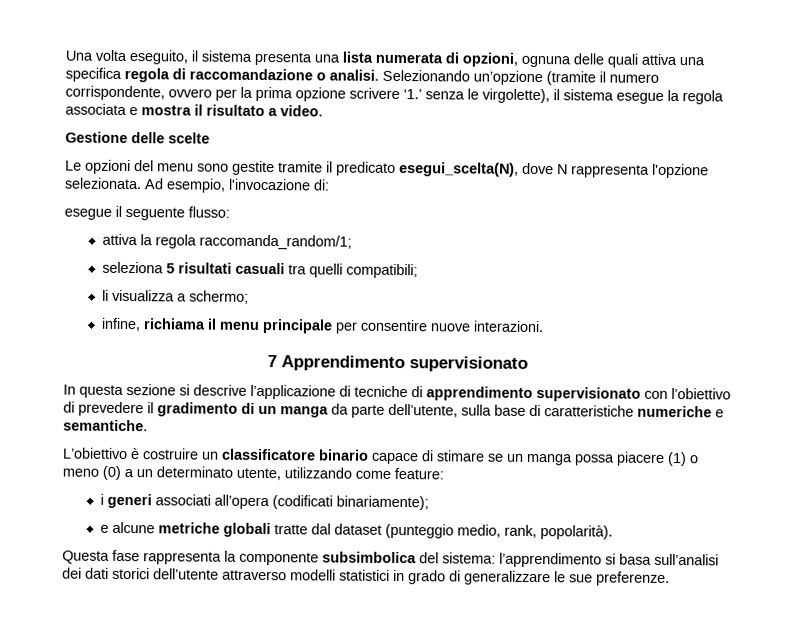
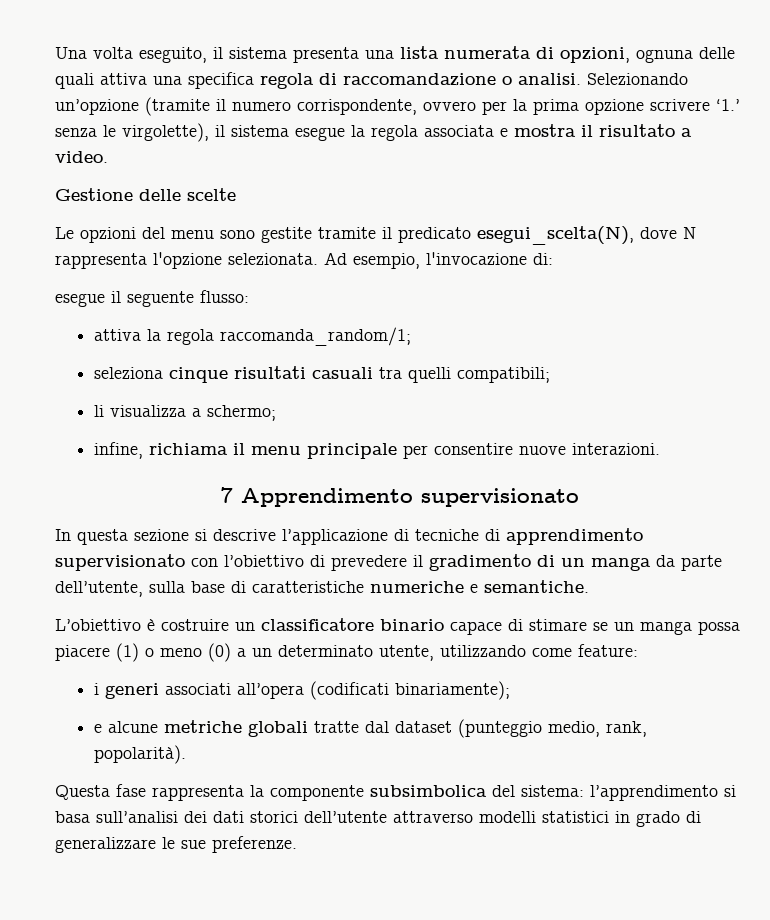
[166,263,176,274] 5 -> [168,367,228,383] cinque

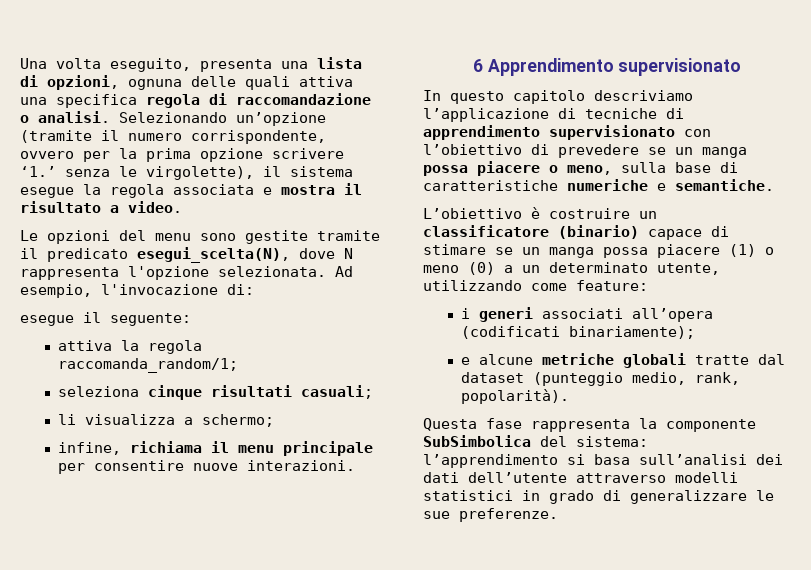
[213,47,287,59] il sistema -> (191, 65) none
[444,46,531,59] numerata -> (362, 63) none
[55,188,236,201] // Gestione delle scelte -> (182, 207) none
[127,290,249,307] seguente flusso: -> [110,313,191,326] seguente:
[311,367,550,383] casuali tra quelli compatibili; -> [301,385,374,399] casuali;
[220,487,233,503] 7 -> [472,59,483,72] 6
[77,529,276,545] questa sezione si descrive -> [450,90,693,104] questo capitolo descriviamo
[413,554,722,571] [55,581,143,597] il gradimento di un manga da parte dell’utente, -> [648,147,747,158] [423,161,612,176] se un manga possa piacere o meno,
[380,619,444,631] binario -> [558,225,639,239] (binario)
[370,785,487,797] subsimbolica -> [423,435,531,447] SubSimbolica
[250,811,298,823] storici -> (459, 477) none

